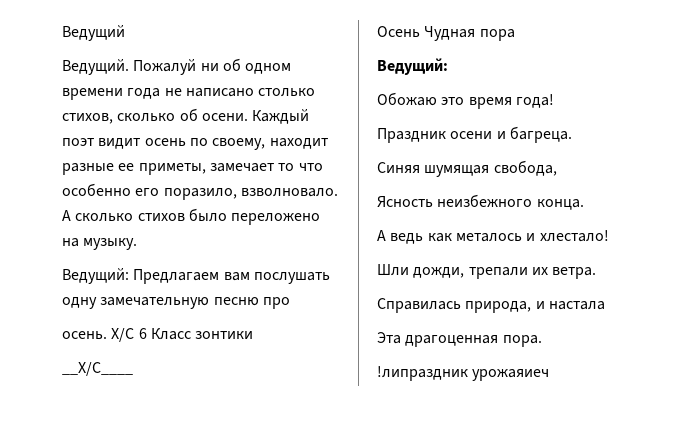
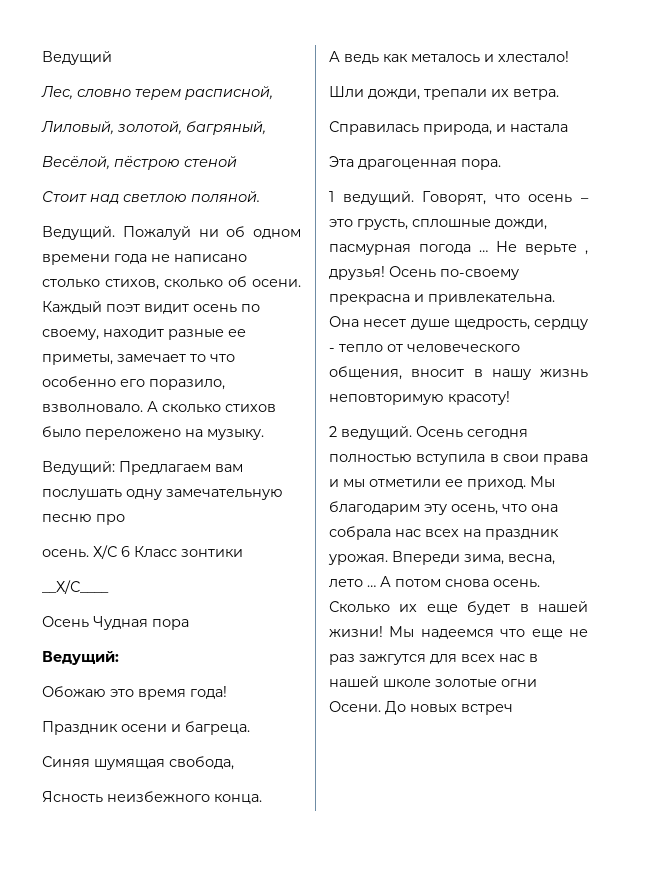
(125, 33) none -> [41,86,273,100] [41,121,266,135] [42,156,237,170] [42,191,260,204] // Лес, словно терем расписной, // Лиловый, золотой, багряный, // Весёлой, пёстрою стеной // Стоит над светлою поляной.
[377,366,550,381] !липраздник урожаяиеч -> [329,191,589,205] [329,219,547,230] [329,241,588,255] [329,266,519,280] [329,294,555,305] [329,316,588,330] [329,344,520,352] [329,366,588,380] [329,391,510,405] [329,426,528,440] [329,454,588,465] [329,476,555,490] [329,501,558,515] [329,526,559,540] [328,551,555,565] [329,576,540,588] [329,601,588,615] [329,626,588,639] [329,654,538,665] [329,676,537,688] [329,701,513,715] 1 ведущий. Говорят, что осень – это грусть, сплошные дожди, пасмурная погода … Не верьте , друзья! Осень по-своему прекрасна и привлекательна. Она несет душе щедрость, сердцу - тепло от человеческого общения, вносит в нашу жизнь неповторимую красоту! // 2 ведущий. Осень сегодня полностью вступила в свои права и мы отметили ее приход. Мы благодарим эту осень, что она собрала нас всех на праздник урожая. Впереди зима, весна, лето … А потом снова осень. Сколько их еще будет в нашей жизни! Мы надеемся что еще не раз зажгутся для всех нас в нашей школе золотые огни Осени. До новых встреч

